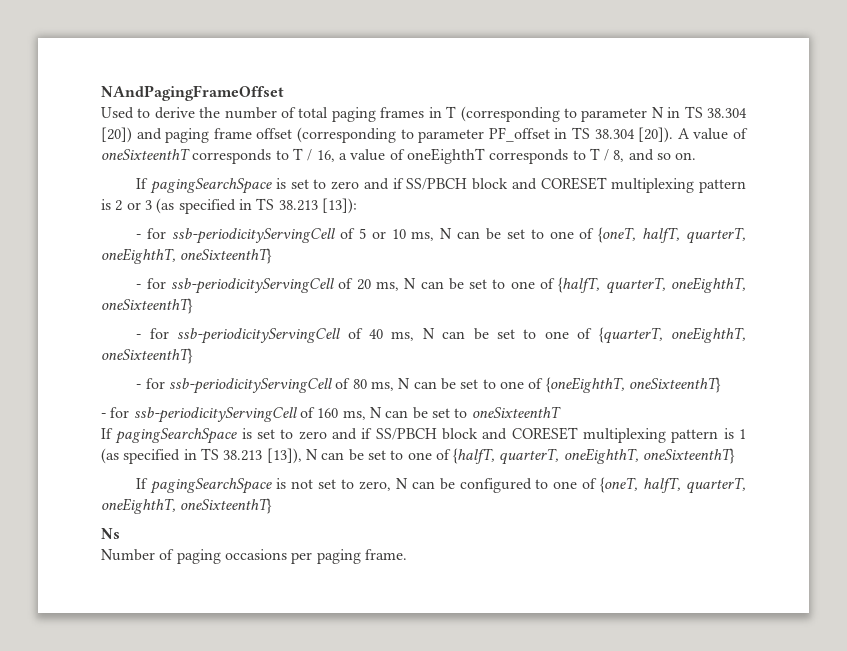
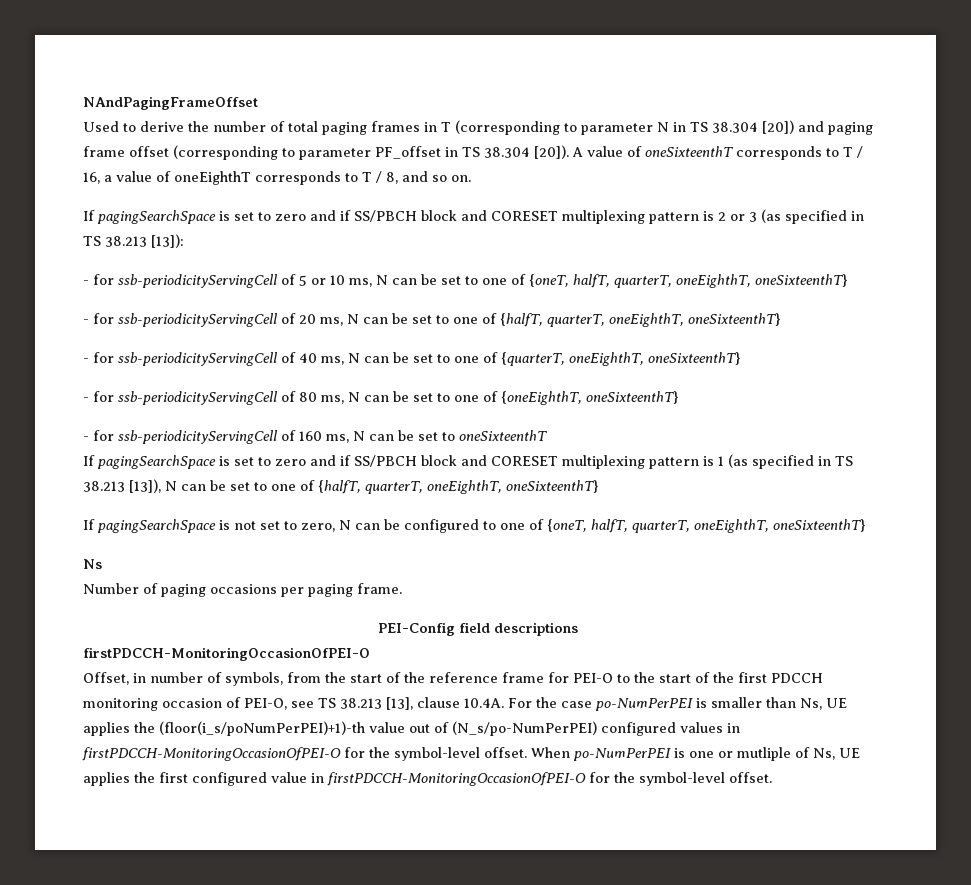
(407, 554) none -> [378,622,578,636] [83,647,370,661] [83,672,823,686] [83,697,847,711] [83,721,740,736] [82,747,860,761] [83,772,772,786] // PEI-Config field descriptions // firstPDCCH-MonitoringOccasionOfPEI-O // Offset, in number of symbols, from the start of the reference frame for PEI-O to the start of the first PDCCH monitoring occasion of PEI-O, see TS 38.213 [13], clause 10.4A. For the case po-NumPerPEI is smaller than Ns, UE applies the (floor(i_s/poNumPerPEI)+1)-th value out of (N_s/po-NumPerPEI) configured values in firstPDCCH-MonitoringOccasionOfPEI-O for the symbol-level offset. When po-NumPerPEI is one or mutliple of Ns, UE applies the first configured value in firstPDCCH-MonitoringOccasionOfPEI-O for the symbol-level offset.

